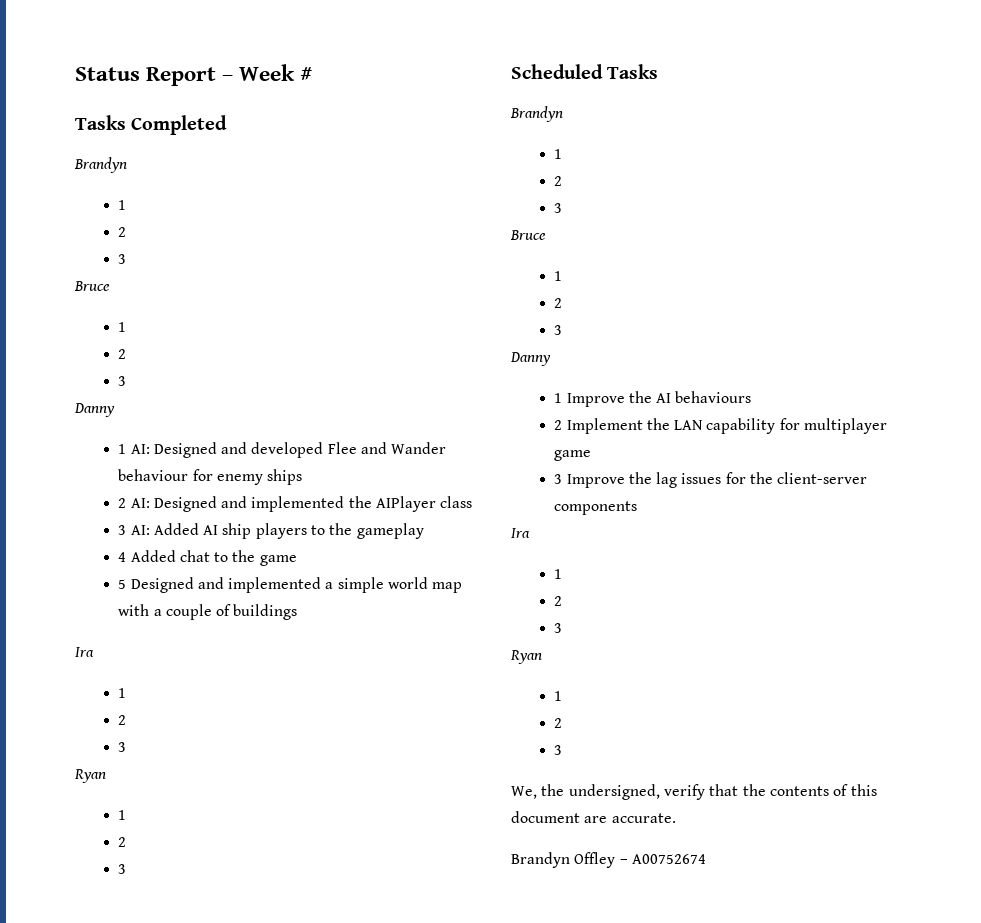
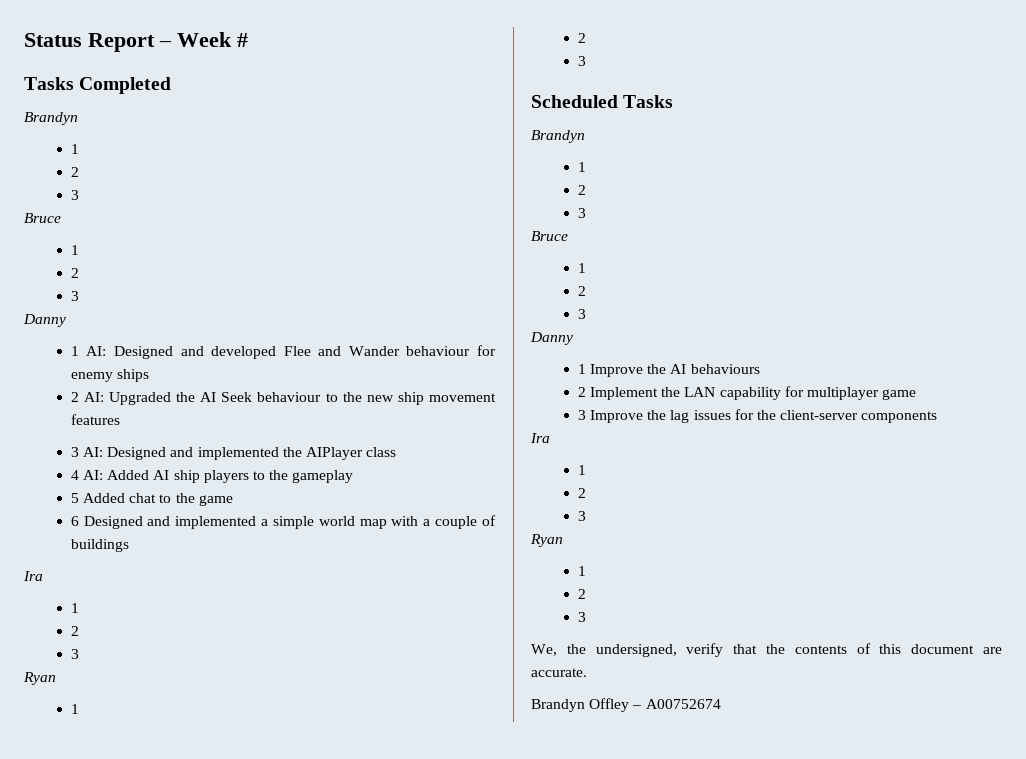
(150, 503) none -> [108,392,497,405] [70,414,120,425] [70,447,103,457] Upgraded the AI Seek behaviour to the new ship movement features // 3 AI:
[118,525,127,535] 3 -> [70,470,79,480] 4
[118,552,127,562] 4 -> [70,493,79,503] 5
[118,579,127,589] 5 -> [70,516,79,526] 6

